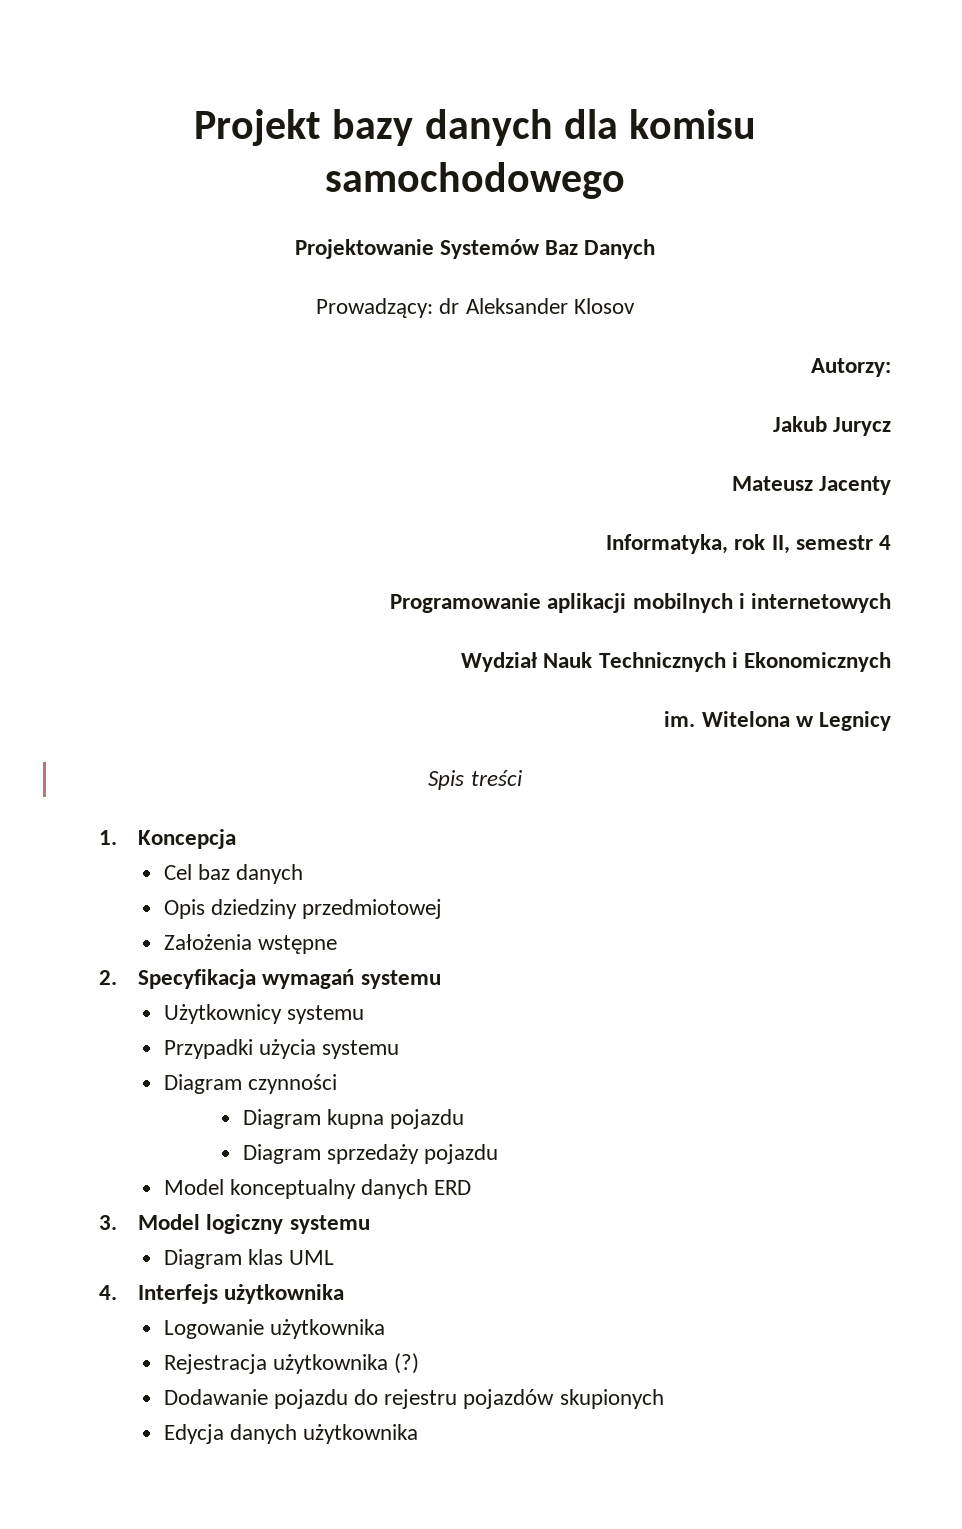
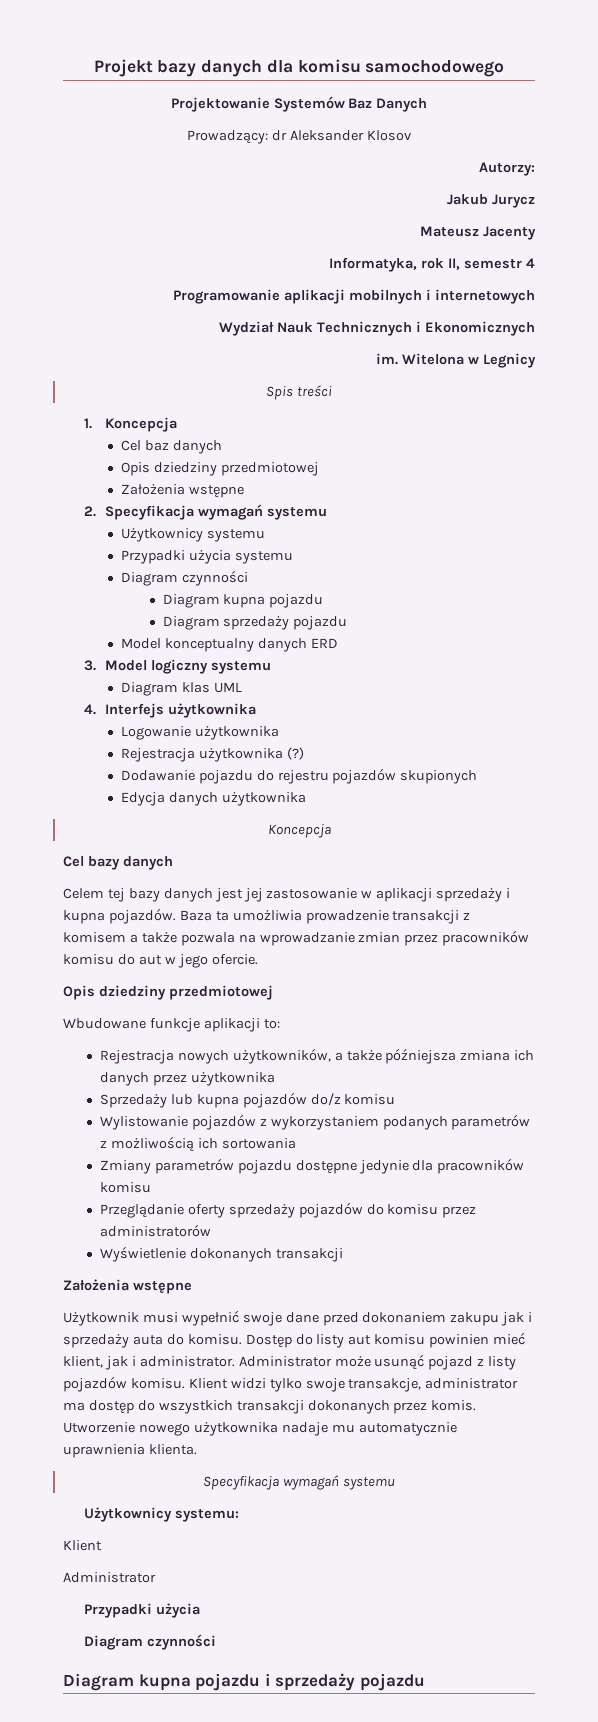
(418, 1434) none -> [267,824,331,838] [63,856,173,870] [63,888,511,902] [63,908,471,924] [63,930,530,946] [63,954,258,968] [63,985,273,1000] [63,1018,280,1032] [99,1048,535,1064] [99,1072,275,1086] [99,1092,396,1108] [99,1114,531,1130] [99,1136,296,1151] [99,1158,525,1174] [99,1182,151,1193] [99,1202,477,1218] [99,1224,211,1237] [99,1246,343,1262] [63,1279,192,1294] [63,1310,533,1326] [63,1332,526,1348] [63,1354,517,1370] [63,1376,519,1392] [63,1400,477,1414] [63,1422,457,1436] [63,1444,197,1458] [203,1475,395,1490] [83,1507,239,1522] [63,1540,102,1551] [63,1572,156,1583] [83,1603,200,1618] [83,1634,216,1650] [63,1673,425,1691] // Koncepcja // Cel bazy danych // Celem tej bazy danych jest jej zastosowanie w aplikacji sprzedaży i kupna pojazdów. Baza ta umożliwia prowadzenie transakcji z komisem a także pozwala na wprowadzanie zmian przez pracowników komisu do aut w jego ofercie. // Opis dziedziny przedmiotowej // Wbudowane funkcje aplikacji to: // Rejestracja nowych użytkowników, a także późniejsza zmiana ich danych przez użytkownika // Sprzedaży lub kupna pojazdów do/z komisu // Wylistowanie pojazdów z wykorzystaniem podanych parametrów z możliwością ich sortowania // Zmiany parametrów pojazdu dostępne jedynie dla pracowników komisu // Przeglądanie oferty sprzedaży pojazdów do komisu przez administratorów // Wyświetlenie dokonanych transakcji // Założenia wstępne // Użytkownik musi wypełnić swoje dane przed dokonaniem zakupu jak i sprzedaży auta do komisu. Dostęp do listy aut komisu powinien mieć klient, jak i administrator. Administrator może usunąć pojazd z listy pojazdów komisu. Klient widzi tylko swoje transakcje, administrator ma dostęp do wszystkich transakcji dokonanych przez komis. Utworzenie nowego użytkownika nadaje mu automatycznie uprawnienia klienta. // Specyfikacja wymagań systemu // Użytkownicy systemu: // Klient // Administrator // Przypadki użycia // Diagram czynności // Diagram kupna pojazdu i sprzedaży pojazdu

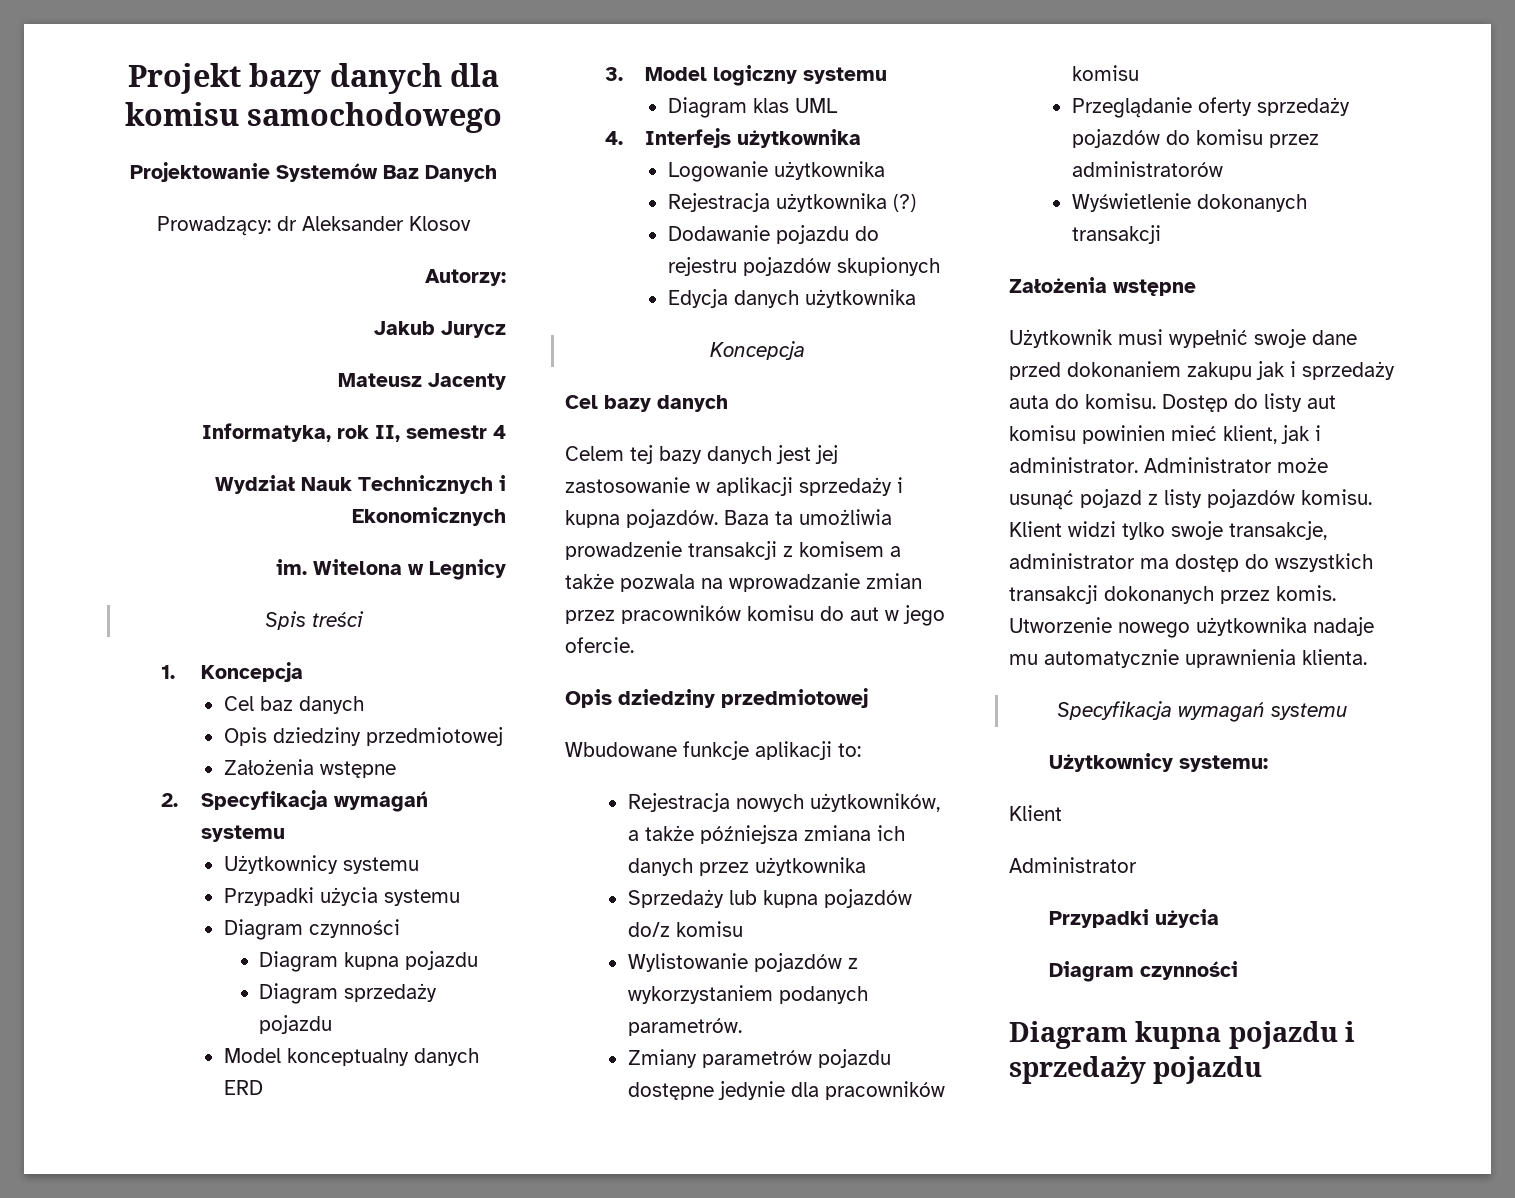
[173,289,535,304] // Programowanie aplikacji mobilnych i internetowych -> (506, 432) none
[451,1114,531,1130] [99,1136,296,1151] parametrów z możliwością ich sortowania -> [627,1018,742,1036] parametrów.

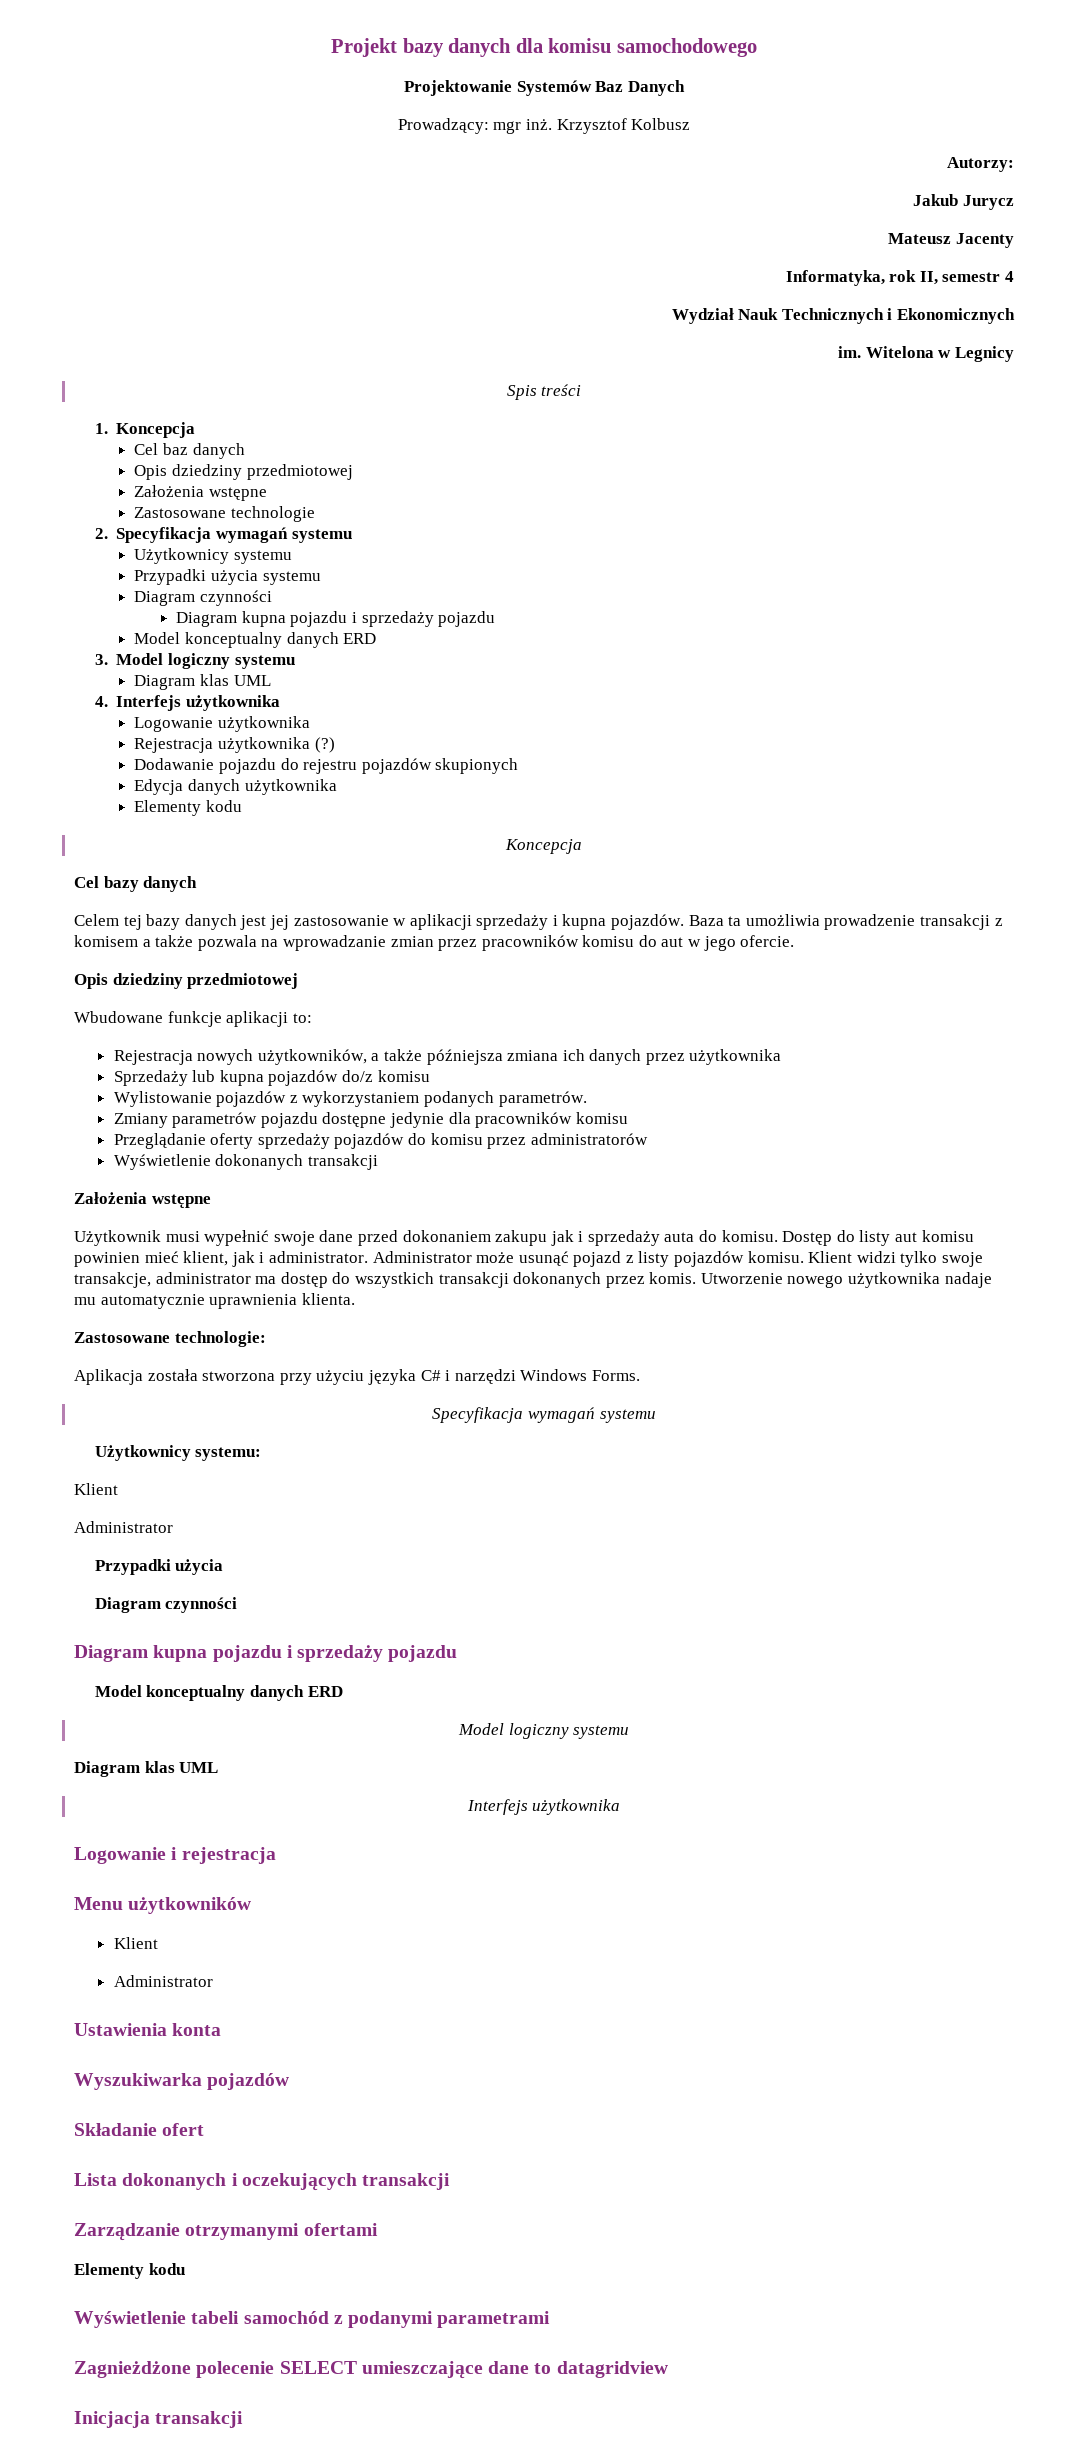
[277,216,471,231] dr Aleksander Klosov -> [493,118,691,134] mgr inż. Krzysztof Kolbusz
(396, 769) none -> [134,506,316,522] // Zastosowane technologie
[259,983,339,1004] // Diagram -> [352,612,358,623] i
(916, 298) none -> [134,800,243,816] // Elementy kodu
(1367, 657) none -> [74,1331,266,1347] [74,1369,640,1385] // Zastosowane technologie: // Aplikacja została stworzona przy użyciu języka C# i narzędzi Windows Forms.
(1263, 1070) none -> [94,1685,343,1701] [457,1723,630,1739] [74,1761,219,1777] [466,1799,621,1815] [74,1847,276,1864] [74,1897,252,1914] [113,1937,158,1949] [113,1975,213,1987] [74,2023,222,2036] [74,2073,290,2090] [74,2123,205,2136] [74,2173,451,2191] [74,2223,378,2241] [74,2263,185,2279] [74,2311,551,2328] [74,2361,668,2379] [74,2411,244,2428] // Model konceptualny danych ERD // Model logiczny systemu // Diagram klas UML // Interfejs użytkownika // Logowanie i rejestracja // Menu użytkowników // Klient // Administrator // Ustawienia konta // Wyszukiwarka pojazdów // Składanie ofert // Lista dokonanych i oczekujących transakcji // Zarządzanie otrzymanymi ofertami // Elementy kodu // Wyświetlenie tabeli samochód z podanymi parametrami // Zagnieżdżone polecenie SELECT umieszczające dane to datagridview // Inicjacja transakcji

